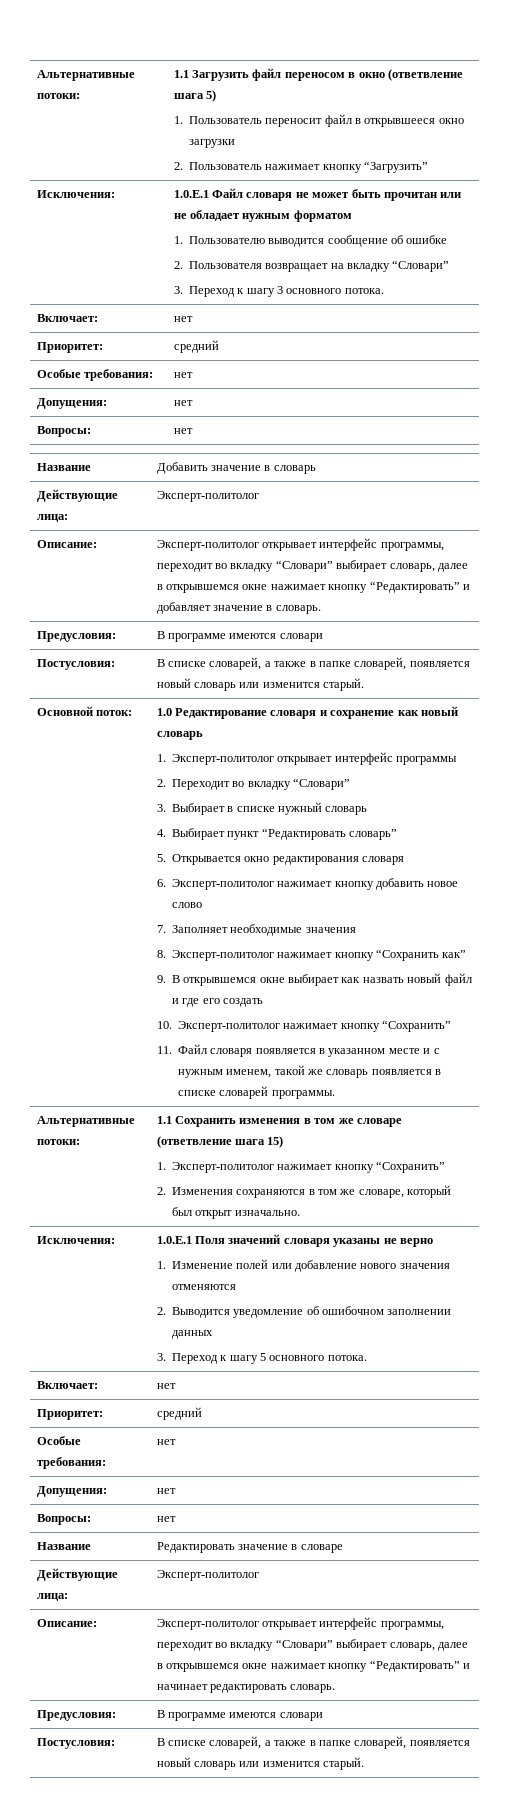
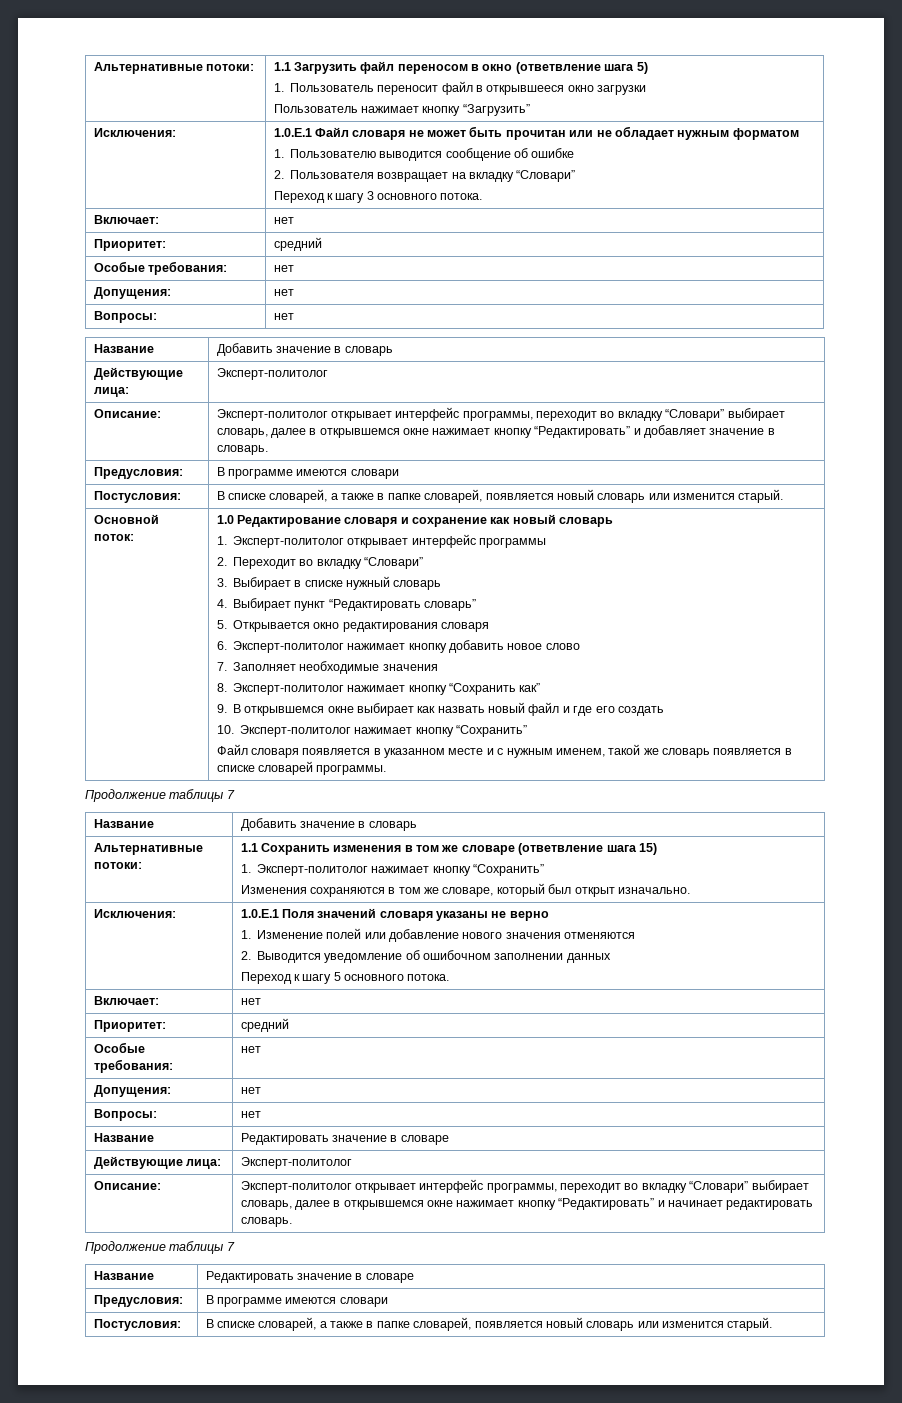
[173,162,183,170] 2. -> (647, 90) none
[173,286,183,294] 3. -> (576, 176) none
[156,1046,172,1054] 11. -> (527, 731) none
(335, 1094) none -> [85,789,235,802] [93,819,154,828] [240,818,417,831] // Продолжение таблицы 7 // Название | Добавить значение в словарь
[156,1187,166,1195] 2. -> (544, 870) none
[156,1353,166,1361] 3. -> (611, 958) none
(336, 1688) none -> [85,1241,235,1254] [93,1271,154,1280] [205,1271,414,1283] // Продолжение таблицы 7 // Название | Редактировать значение в словаре

